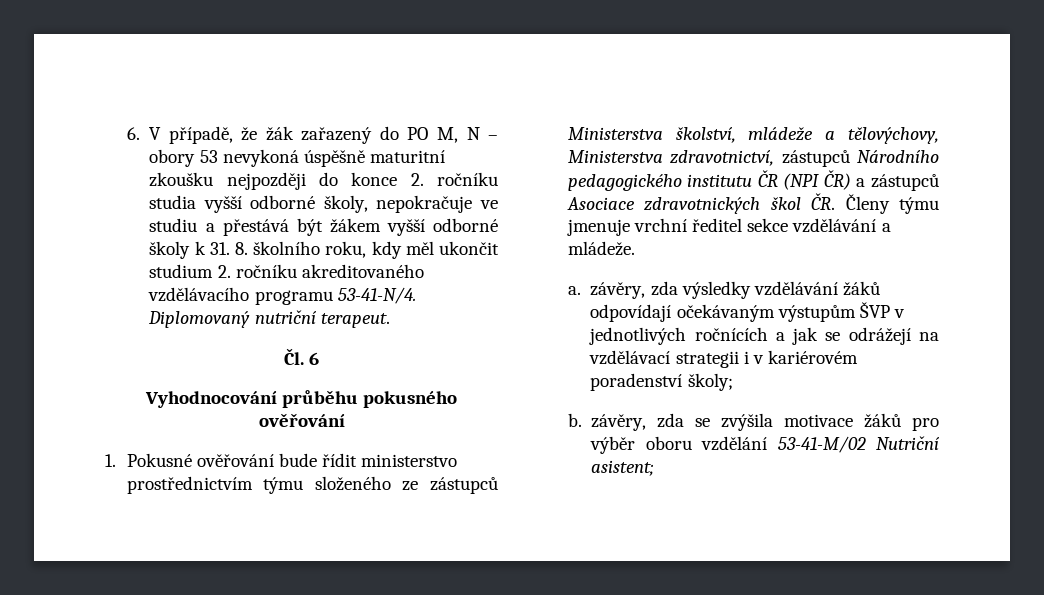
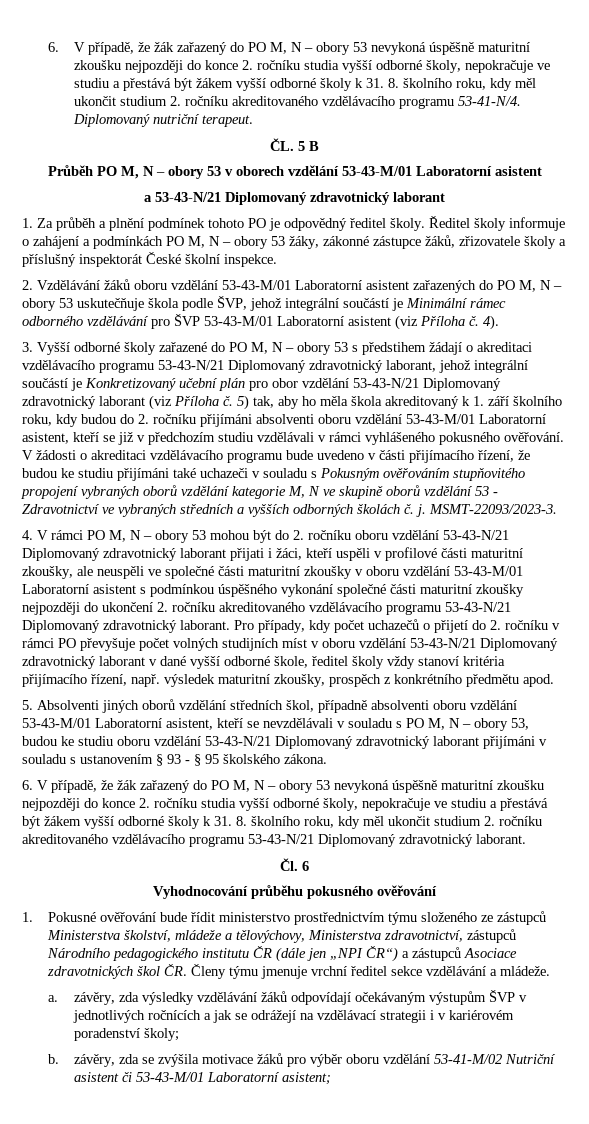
(390, 320) none -> [270,138,319,151] [47,165,542,179] [144,192,445,205] [22,216,565,231] [22,235,566,249] [22,252,277,267] [22,279,562,293] [22,296,506,311] [22,314,499,330] [22,342,532,355] [22,360,528,373] [22,378,501,391] [22,395,562,410] [22,414,546,427] [22,432,564,445] [22,450,530,463] [22,468,525,481] [21,485,498,499] [22,504,557,517] [22,530,509,543] [22,547,523,561] [22,566,523,579] [22,584,524,597] [22,602,511,615] [22,619,560,633] [22,638,558,651] [22,656,505,669] [22,674,554,687] [22,699,517,713] [22,718,529,731] [22,736,547,749] [22,754,327,766] [22,780,544,793] [22,798,548,811] [22,816,542,829] [22,834,526,847] // ČL. 5 B // Průběh PO M, N – obory 53 v oborech vzdělání 53-43-M/01 Laboratorní asistent // a 53-43-N/21 Diplomovaný zdravotnický laborant // 1. Za průběh a plnění podmínek tohoto PO je odpovědný ředitel školy. Ředitel školy informuje o zahájení a podmínkách PO M, N – obory 53 žáky, zákonné zástupce žáků, zřizovatele školy a příslušný inspektorát České školní inspekce. // 2. Vzdělávání žáků oboru vzdělání 53-43-M/01 Laboratorní asistent zařazených do PO M, N – obory 53 uskutečňuje škola podle ŠVP, jehož integrální součástí je Minimální rámec odborného vzdělávání pro ŠVP 53-43-M/01 Laboratorní asistent (viz Příloha č. 4). // 3. Vyšší odborné školy zařazené do PO M, N – obory 53 s předstihem žádají o akreditaci vzdělávacího programu 53-43-N/21 Diplomovaný zdravotnický laborant, jehož integrální součástí je Konkretizovaný učební plán pro obor vzdělání 53-43-N/21 Diplomovaný zdravotnický laborant (viz Příloha č. 5) tak, aby ho měla škola akreditovaný k 1. září školního roku, kdy budou do 2. ročníku přijímáni absolventi oboru vzdělání 53-43-M/01 Laboratorní asistent, kteří se již v předchozím studiu vzdělávali v rámci vyhlášeného pokusného ověřování. V žádosti o akreditaci vzdělávacího programu bude uvedeno v části přijímacího řízení, že budou ke studiu přijímáni také uchazeči v souladu s Pokusným ověřováním stupňovitého propojení vybraných oborů vzdělání kategorie M, N ve skupině oborů vzdělání 53 - Zdravotnictví ve vybraných středních a vyšších odborných školách č. j. MSMT-22093/2023-3. // 4. V rámci PO M, N – obory 53 mohou být do 2. ročníku oboru vzdělání 53-43-N/21 Diplomovaný zdravotnický laborant přijati i žáci, kteří uspěli v profilové části maturitní zkoušky, ale neuspěli ve společné části maturitní zkoušky v oboru vzdělání 53-43-M/01 Laboratorní asistent s podmínkou úspěšného vykonání společné části maturitní zkoušky nejpozději do ukončení 2. ročníku akreditovaného vzdělávacího programu 53-43-N/21 Diplomovaný zdravotnický laborant. Pro případy, kdy počet uchazečů o přijetí do 2. ročníku v rámci PO převyšuje počet volných studijních míst v oboru vzdělání 53-43-N/21 Diplomovaný zdravotnický laborant v dané vyšší odborné škole, ředitel školy vždy stanoví kritéria přijímacího řízení, např. výsledek maturitní zkoušky, prospěch z konkrétního předmětu apod. // 5. Absolventi jiných oborů vzdělání středních škol, případně absolventi oboru vzdělání 53-43-M/01 Laboratorní asistent, kteří se nevzdělávali v souladu s PO M, N – obory 53, budou ke studiu oboru vzdělání 53-43-N/21 Diplomovaný zdravotnický laborant přijímáni v souladu s ustanovením § 93 - § 95 školského zákona. // 6. V případě, že žák zařazený do PO M, N – obory 53 nevykoná úspěšně maturitní zkoušku nejpozději do konce 2. ročníku studia vyšší odborné školy, nepokračuje ve studiu a přestává být žákem vyšší odborné školy k 31. 8. školního roku, kdy měl ukončit studium 2. ročníku akreditovaného vzdělávacího programu 53-43-N/21 Diplomovaný zdravotnický laborant.
[783,170,851,190] (NPI ČR) -> [275,946,398,962] (dále jen „NPI ČR“)
(940, 443) none -> [73,1072,280,1082] asistent či 53-43-M/01 Laboratorní

